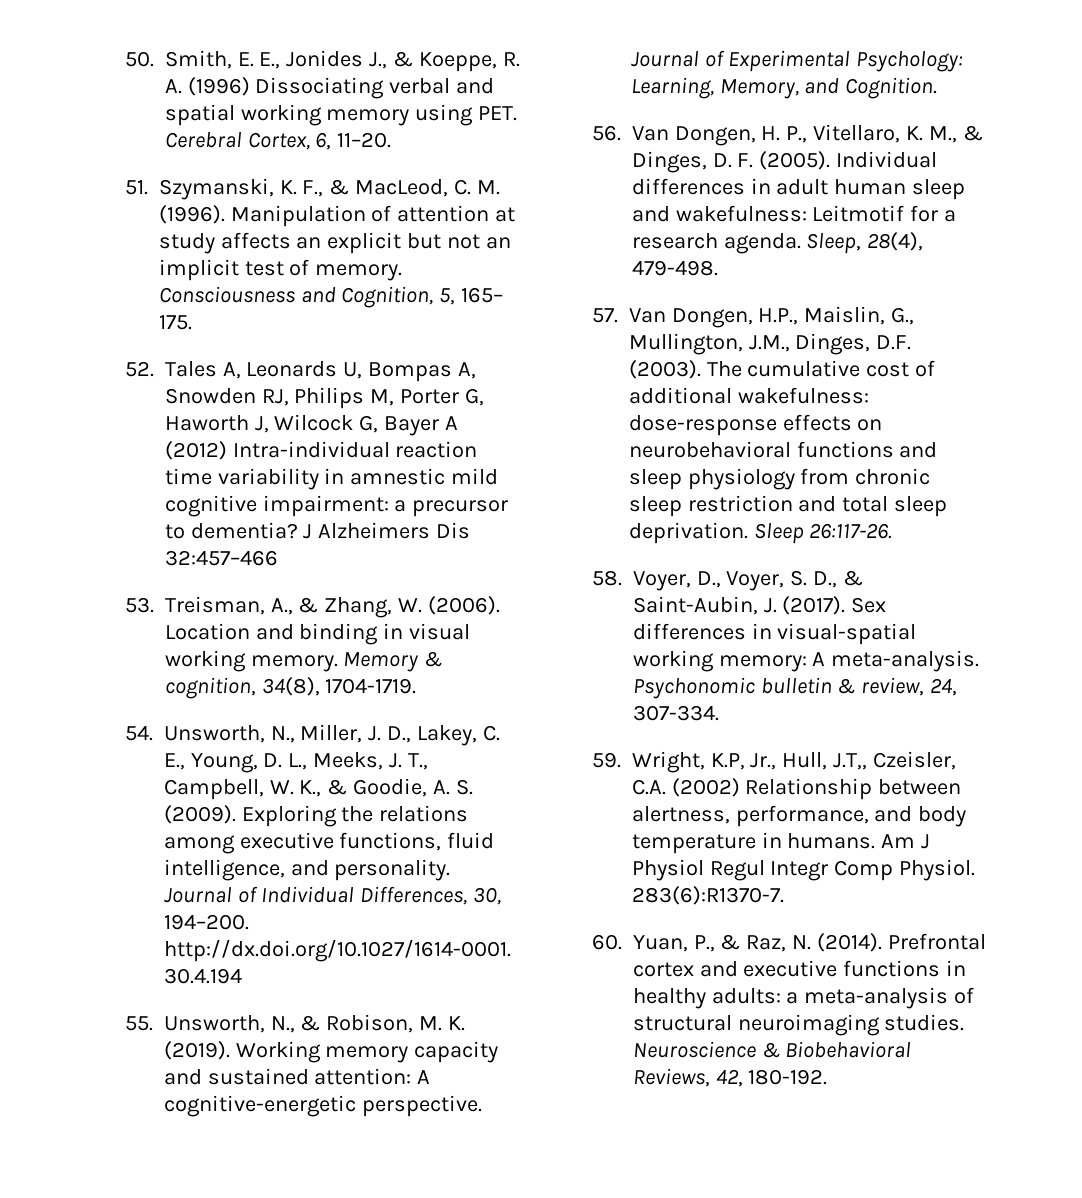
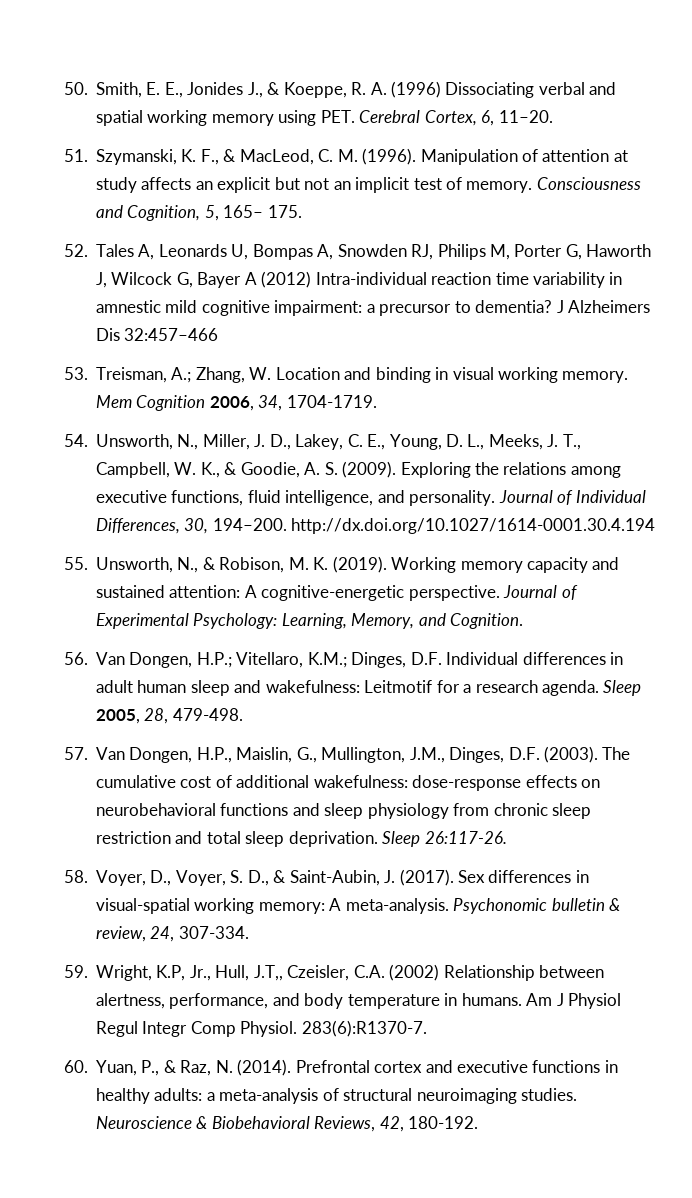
[270,597,319,615] A., & -> [171,367,192,383] A.;
[428,596,501,615] (2006). -> (272, 373) none
[343,651,443,672] [164,677,320,699] Memory & cognition, 34(8), -> [95,395,283,411] Mem Cognition 2006, 34,
[761,124,984,143] [631,151,831,173] H. P., Vitellaro, K. M., & Dinges, D. F. (2005). -> [196,652,442,668] H.P.; Vitellaro, K.M.; Dinges, D.F.
[806,232,924,254] Sleep, 28(4), -> [603,680,642,696] [95,708,169,724] Sleep 2005, 28,

